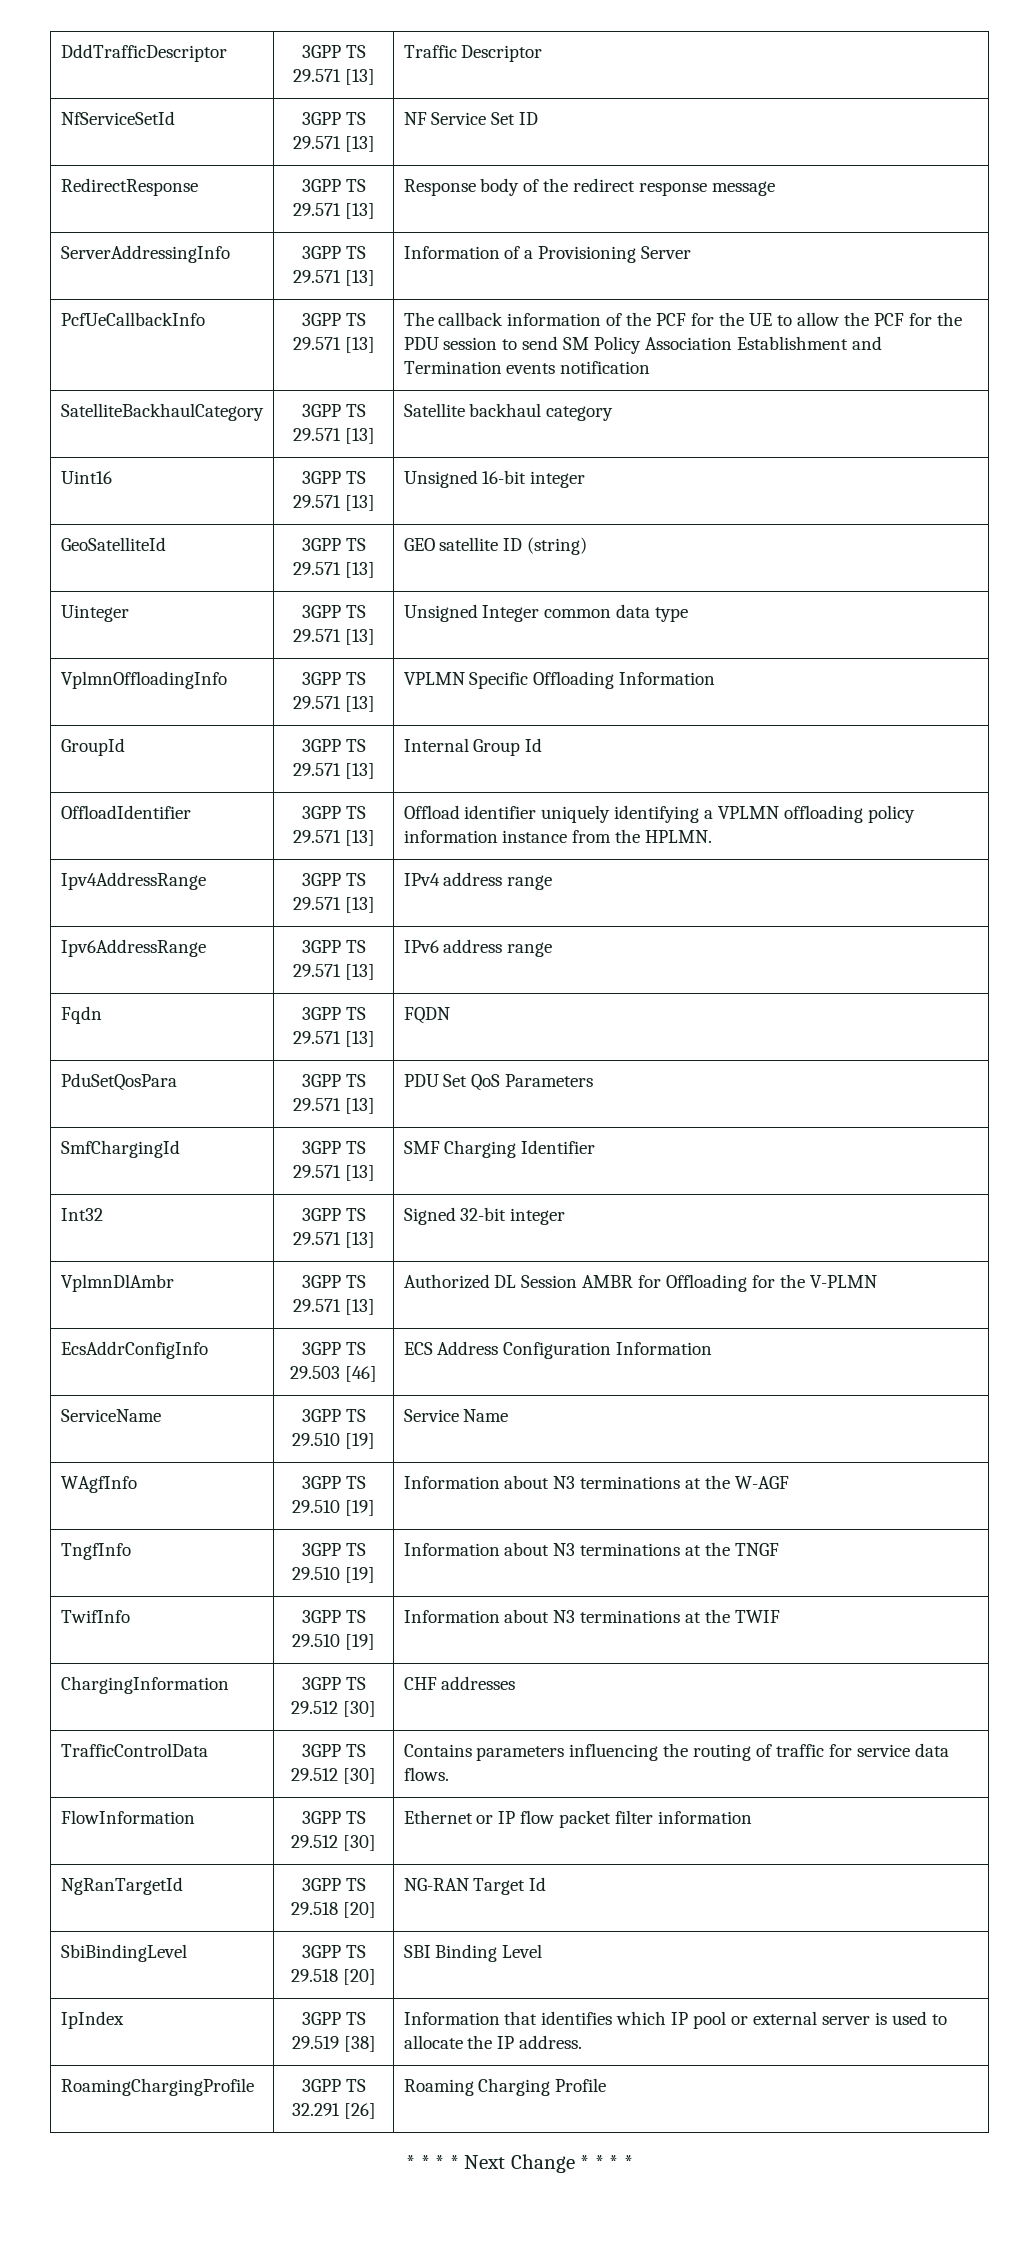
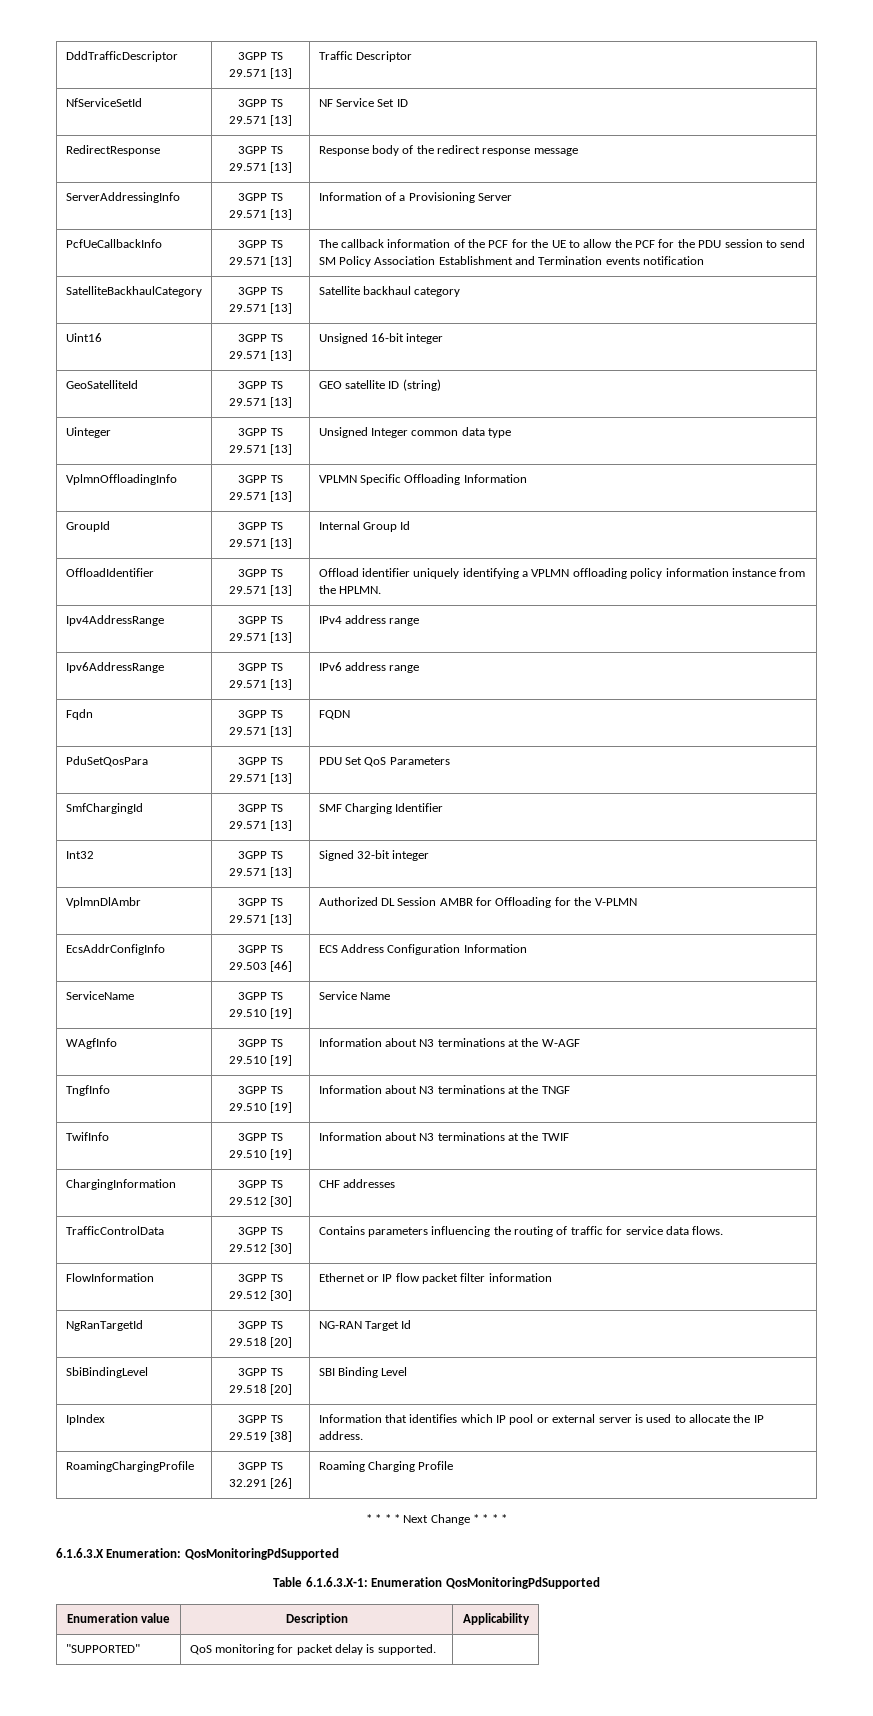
(633, 2162) none -> [56,1548,339,1560] [273,1577,600,1589] [66,1613,171,1623] [285,1613,348,1625] [462,1613,530,1625] [65,1644,140,1653] [189,1644,436,1655] // 6.1.6.3.X Enumeration: QosMonitoringPdSupported // Table 6.1.6.3.X-1: Enumeration QosMonitoringPdSupported // Enumeration value | Description | Applicability // "SUPPORTED" | QoS monitoring for packet delay is supported. |

